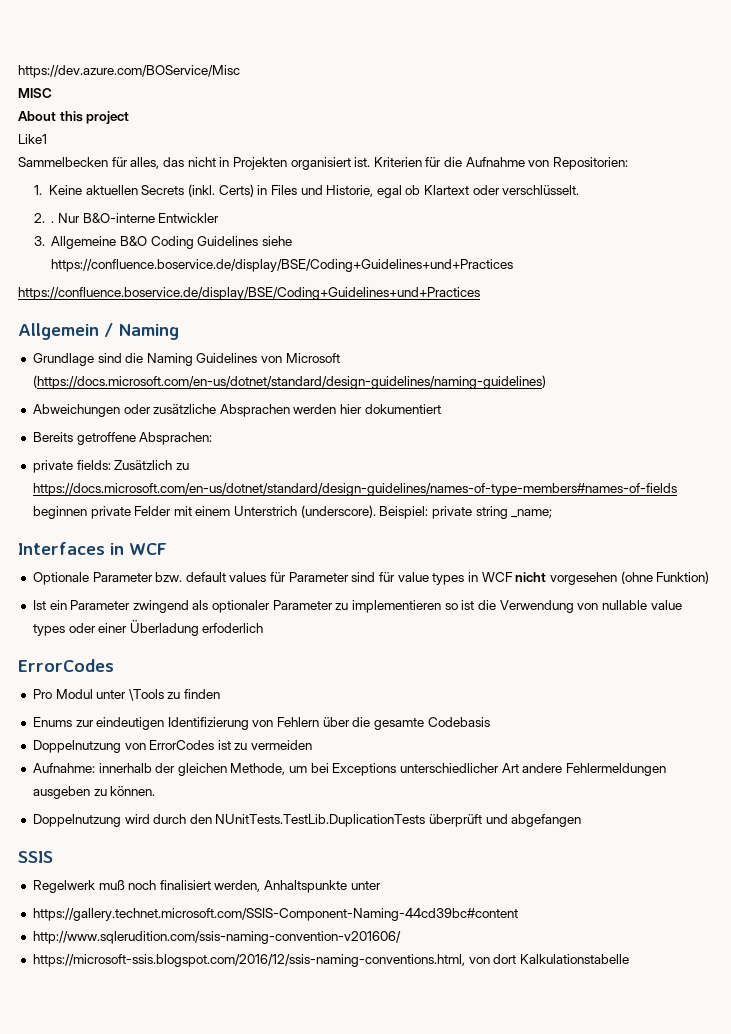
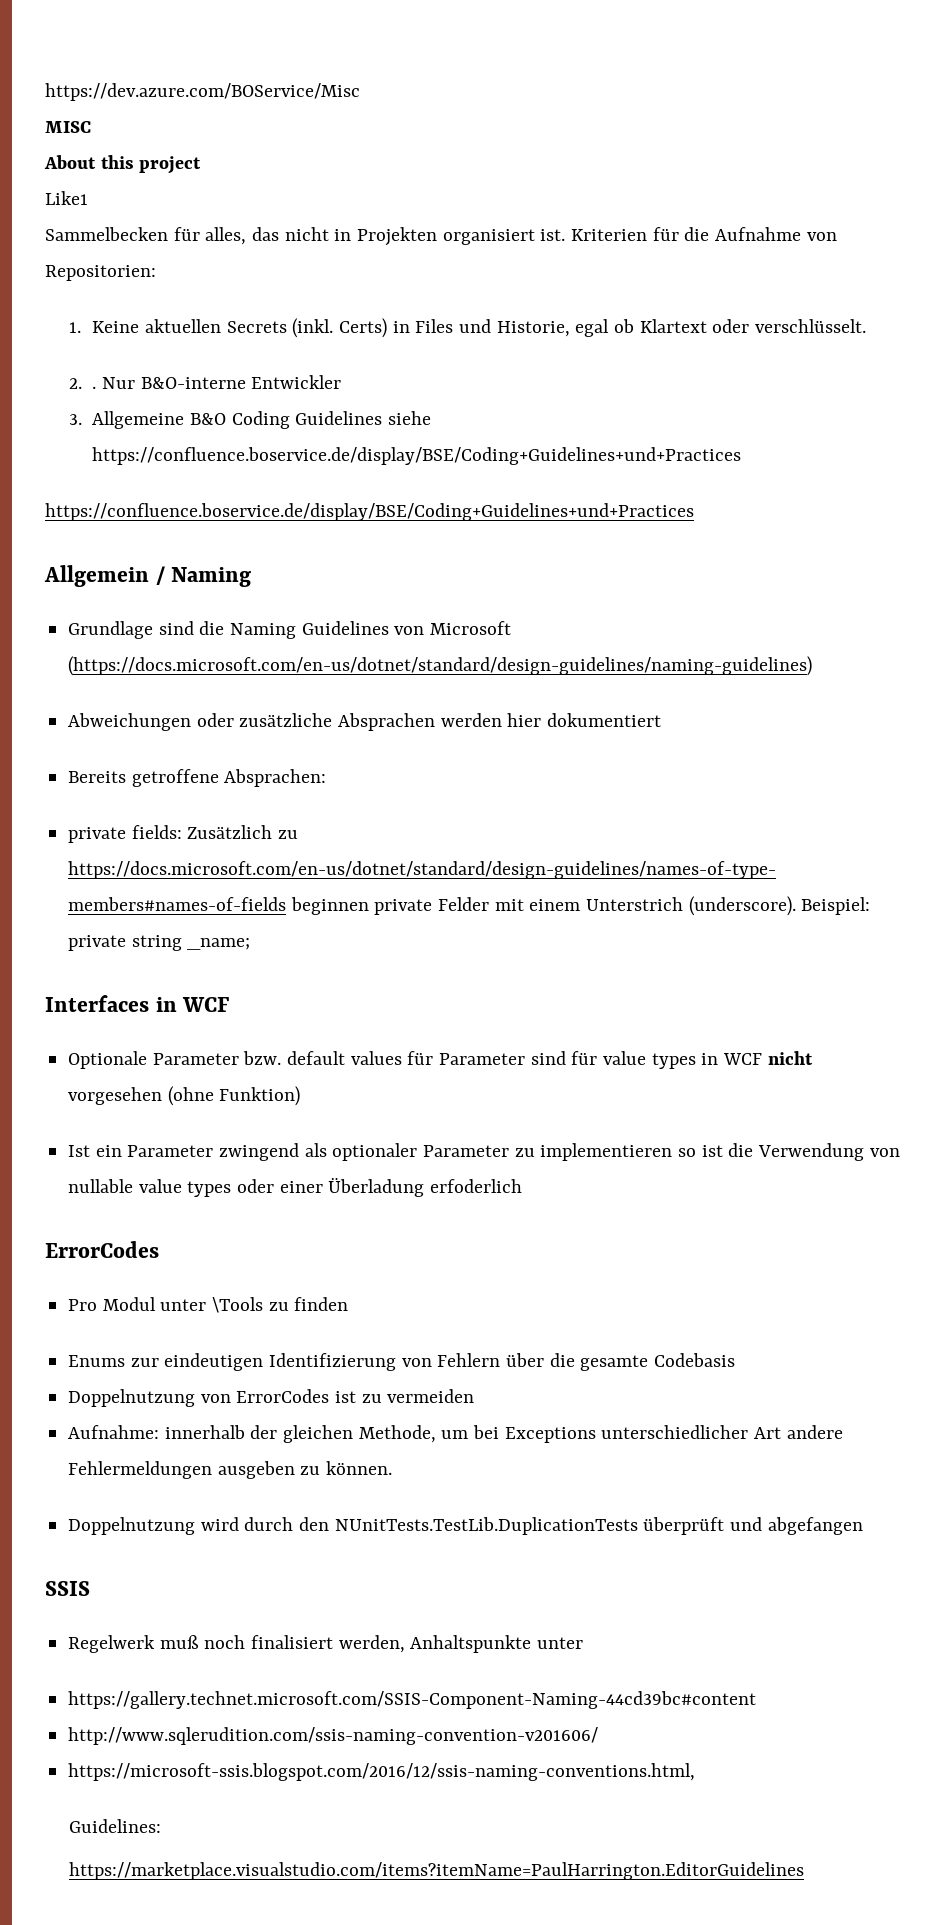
[468,954,629,964] von dort Kalkulationstabelle -> [68,1819,161,1833] [68,1862,804,1880] // Guidelines: // https://marketplace.visualstudio.com/items?itemName=PaulHarrington.EditorGuidelines

